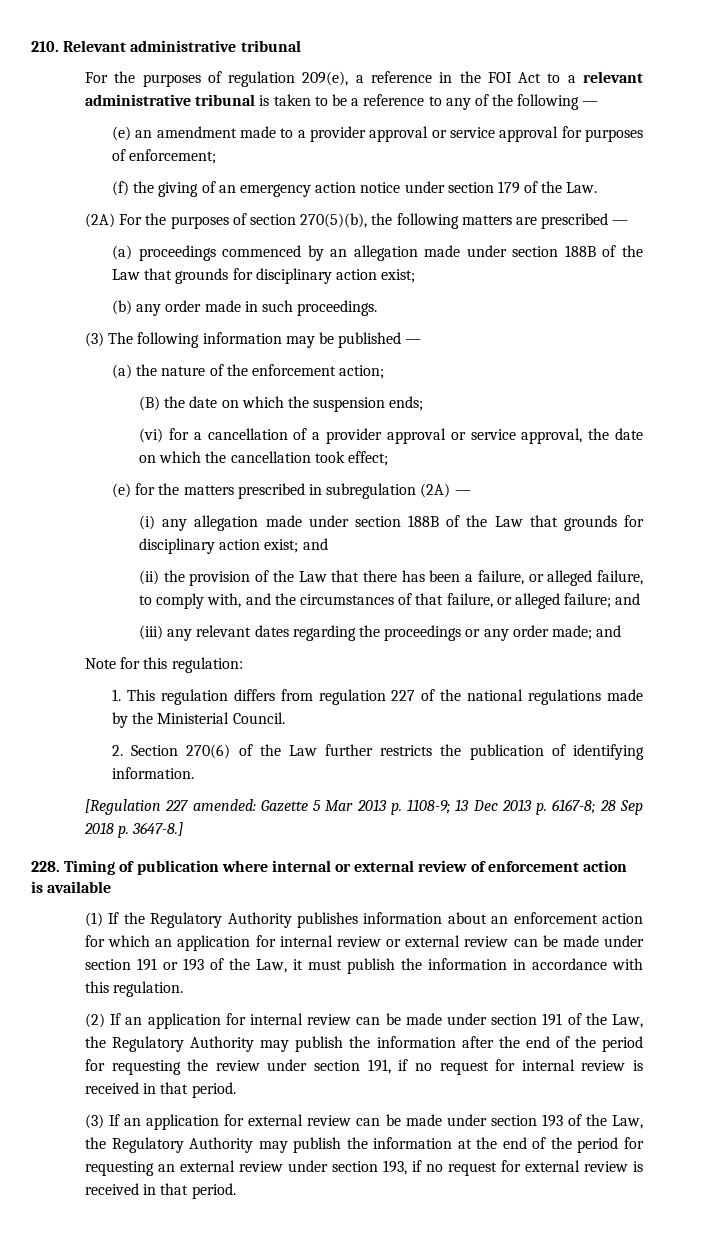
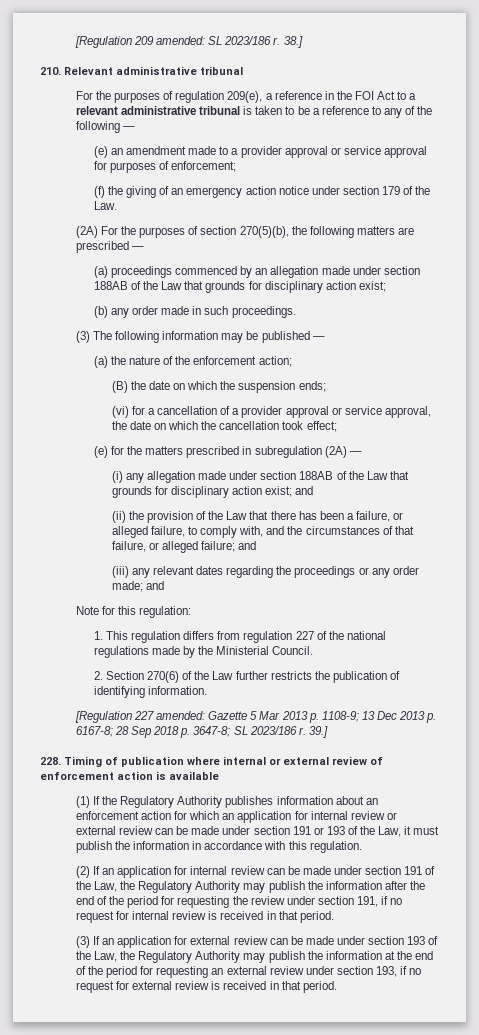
(31, 46) none -> [74,36,303,48] [Regulation 209 amended: SL 2023/186 r. 38.] //
[564,245,596,257] 188B -> [93,281,128,290] 188AB
[408,515,440,527] 188B -> [299,471,334,480] 188AB
[132,822,184,836] 3647-8.] -> [193,726,328,738] 3647-8; SL 2023/186 r. 39.]

